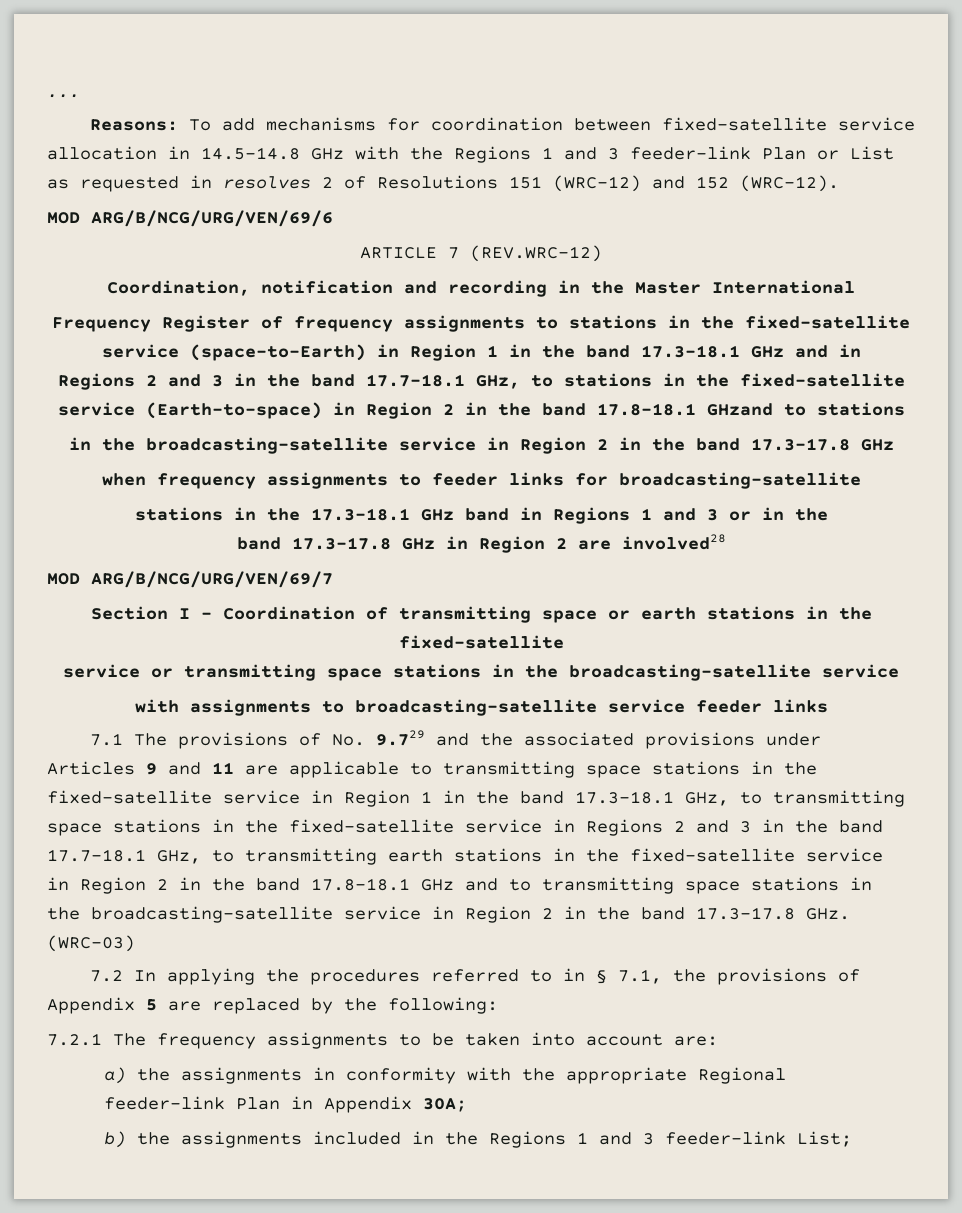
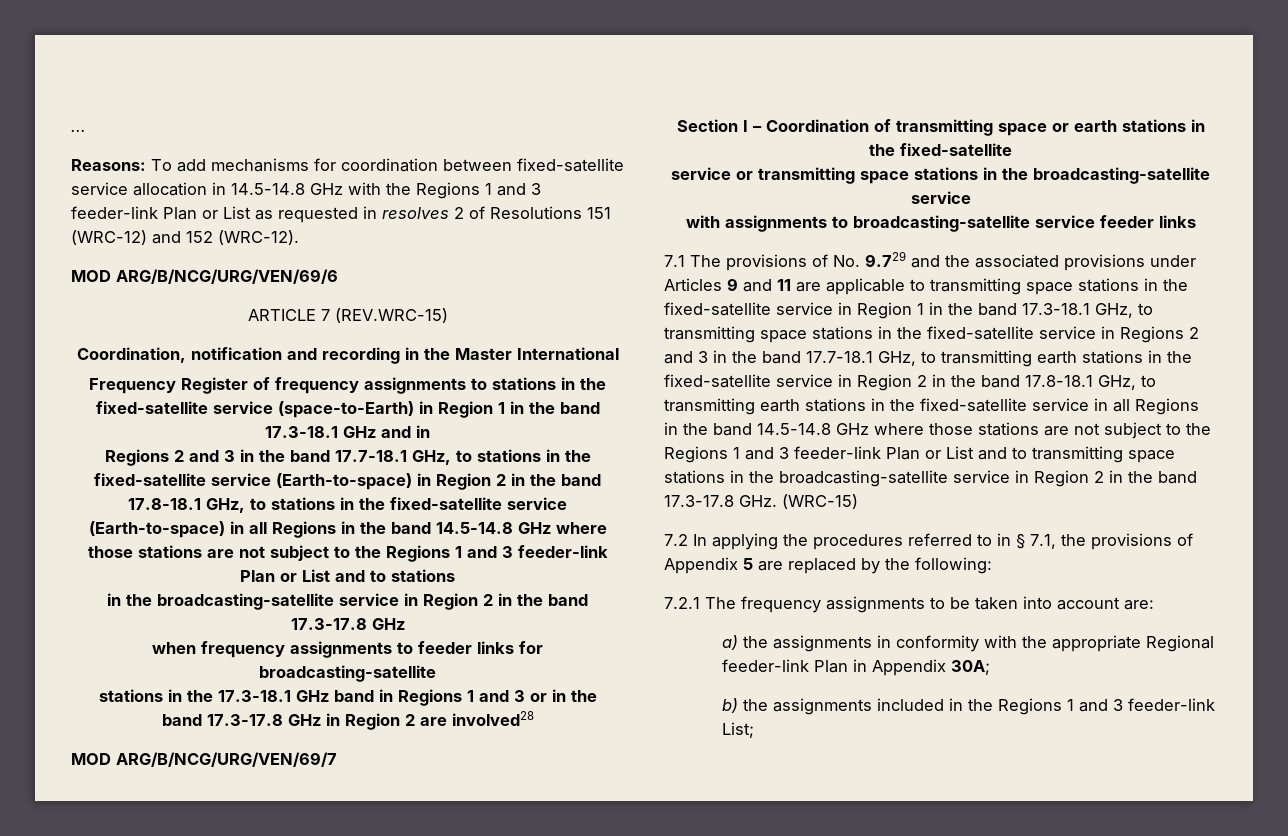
[470,245,602,262] (REV.WRC-12) -> [334,308,448,323] (REV.WRC-15)
[706,403,773,416] GHzand -> [206,497,567,513] [88,521,607,538] [87,545,608,562] [240,569,365,582] GHz, to stations in the fixed-satellite service (Earth-to-space) in all Regions in the band 14.5-14.8 GHz where those stations are not subject to the Regions 1 and 3 feeder-link Plan or List and
[421,879,454,891] GHz -> [1098,375,1156,390] [664,398,1199,415] [664,422,1211,439] [664,446,974,463] GHz, to transmitting earth stations in the fixed-satellite service in all Regions in the band 14.5-14.8 GHz where those stations are not subject to the Regions 1 and 3 feeder-link Plan or List
[47,935,135,952] (WRC-03) -> [782,494,858,509] (WRC-15)

